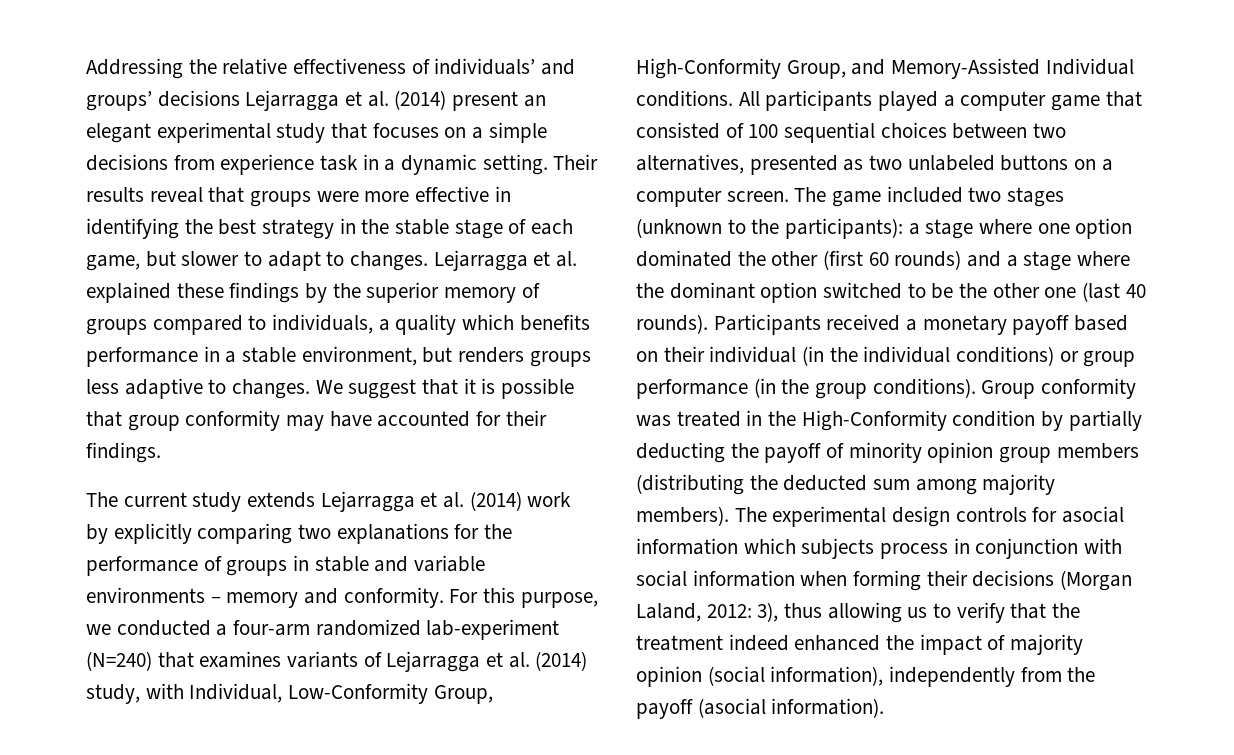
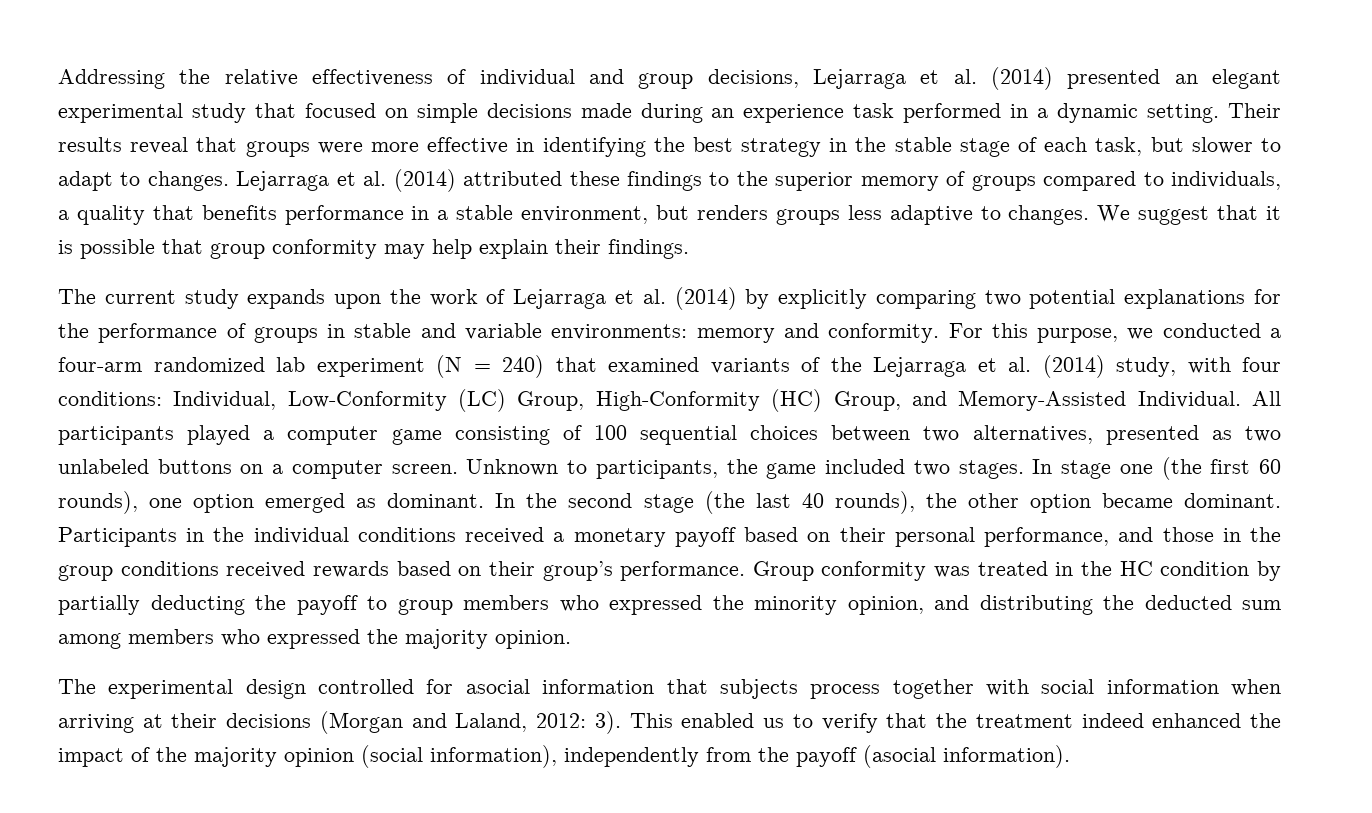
[434,58,576,75] [86,90,519,111] individuals’ and groups’ decisions Lejarragga et al. (2014) present -> [479,67,1161,90] individual and group decisions, Lejarraga et al. (2014) presented
[372,122,547,143] [86,154,215,171] focuses on a simple decisions from -> [304,103,735,123] focused on simple decisions made during an
(359, 163) none -> [903,103,1002,123] performed
[86,255,140,271] game, -> [1095,137,1143,156] task,
[433,250,578,271] [86,282,171,303] Lejarragga et al. explained -> [236,169,563,192] Lejarraga et al. (2014) attributed
[305,283,328,303] by -> [709,172,730,186] to
[462,314,515,330] which -> [152,205,194,220] that
[329,411,502,427] have accounted for -> [432,239,548,259] help explain
[247,491,572,512] extends Lejarragga et al. (2014) work -> [247,287,737,310] expands upon the work of Lejarraga et al. (2014)
(332, 531) none -> [1029,289,1116,309] potential
[86,587,221,603] environments – -> [551,324,688,340] environments:
[426,619,560,640] [86,651,481,672] lab-experiment (N=240) that examines variants of Lejarragga -> [276,355,966,378] lab experiment (N = 240) that examined variants of the Lejarraga
(184, 691) none -> [1242,357,1281,372] [58,391,162,406] four conditions:
(429, 693) none -> [458,389,507,412] (LC)
(781, 68) none -> [771,389,823,412] (HC)
[1045,58,1134,75] [636,90,733,107] Individual conditions. -> [1137,391,1241,408] Individual.
[1105,91,1142,107] [636,122,720,139] that consisted -> [454,426,550,445] consisting
[794,186,1065,207] [636,218,1133,239] [636,250,1131,271] [636,282,1146,303] [636,314,821,335] The game included two stages (unknown to the participants): a stage where one option dominated the other (first 60 rounds) and a stage where the dominant option switched to be the other one (last 40 rounds). Participants -> [466,457,1281,480] [58,491,1281,514] [58,527,456,547] Unknown to participants, the game included two stages. In stage one (the first 60 rounds), one option emerged as dominant. In the second stage (the last 40 rounds), the other option became dominant. Participants in the individual conditions
[709,346,1136,367] [636,378,976,399] individual (in the individual conditions) or group performance (in the group conditions). -> [894,527,1282,547] [58,561,746,581] personal performance, and those in the group conditions received rewards based on their group’s performance.
[801,410,947,431] High-Conformity -> [1119,561,1153,576] HC
[826,442,1139,463] [636,474,1056,495] [636,506,729,526] of minority opinion group members (distributing the deducted sum among majority members). -> [367,595,1281,615] [58,629,571,649] to group members who expressed the minority opinion, and distributing the deducted sum among members who expressed the majority opinion. //
[955,507,1027,522] controls -> [318,679,415,694] controlled
[743,538,796,554] which -> [666,679,708,694] that
[953,538,1079,559] in conjunction -> [892,679,974,699] together
[853,570,922,591] forming -> [58,714,163,733] arriving at
(1133, 580) none -> [411,713,447,728] and
[757,602,902,623] 3), thus allowing -> [594,711,755,734] 3). This enabled
(1006, 642) none -> [156,747,187,762] the

